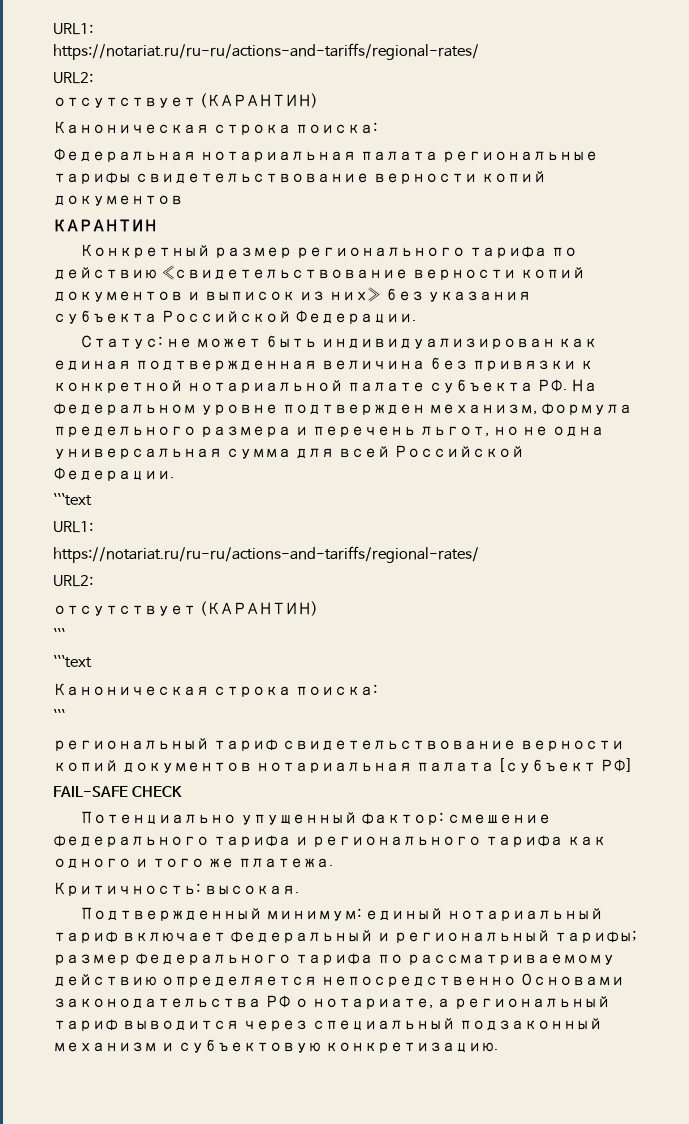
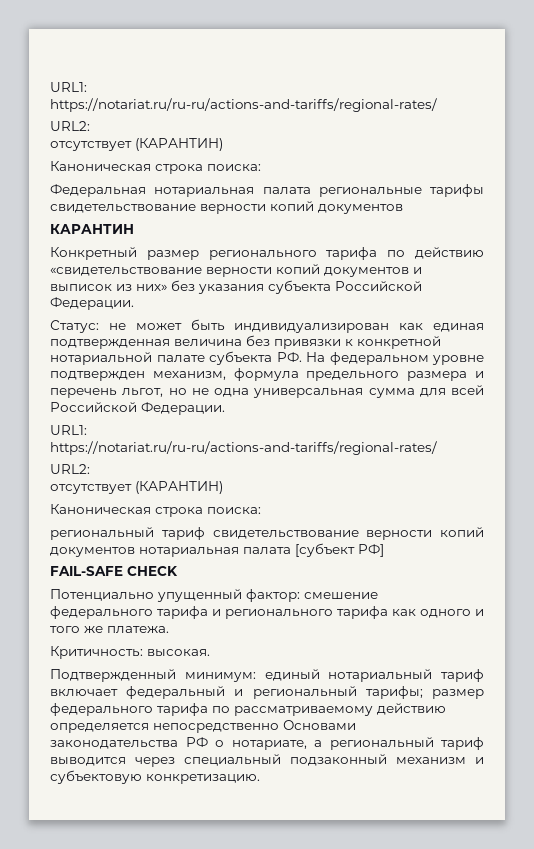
[53,493,92,506] [53,521,93,533] [53,546,479,563] [53,575,93,587] [53,601,318,616] [53,628,65,640] [53,655,92,668] [53,683,377,697] [53,709,65,721] // ```text // URL1: // https://notariat.ru/ru-ru/actions-and-tariffs/regional-rates/ // URL2: // отсутствует (КАРАНТИН) // ``` // ```text // Каноническая строка поиска: // ``` -> [50,425,87,435] [50,441,437,455] [50,464,90,474] [50,481,223,494] [50,504,261,517] // URL1: // https://notariat.ru/ru-ru/actions-and-tariffs/regional-rates/ // URL2: // отсутствует (КАРАНТИН) // Каноническая строка поиска:

